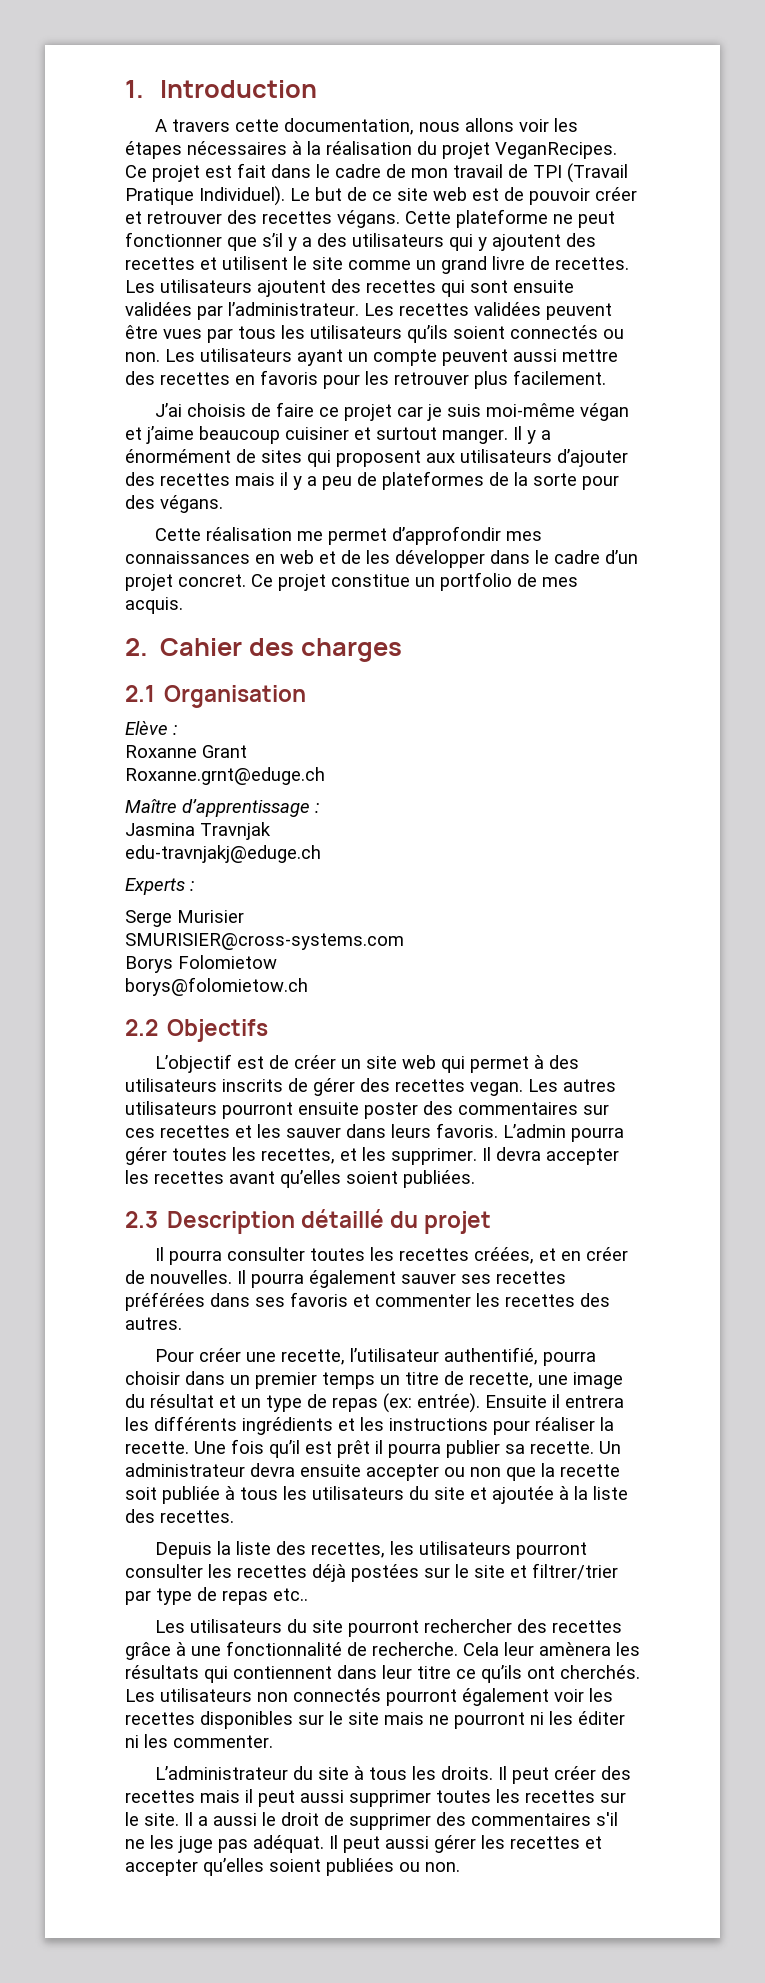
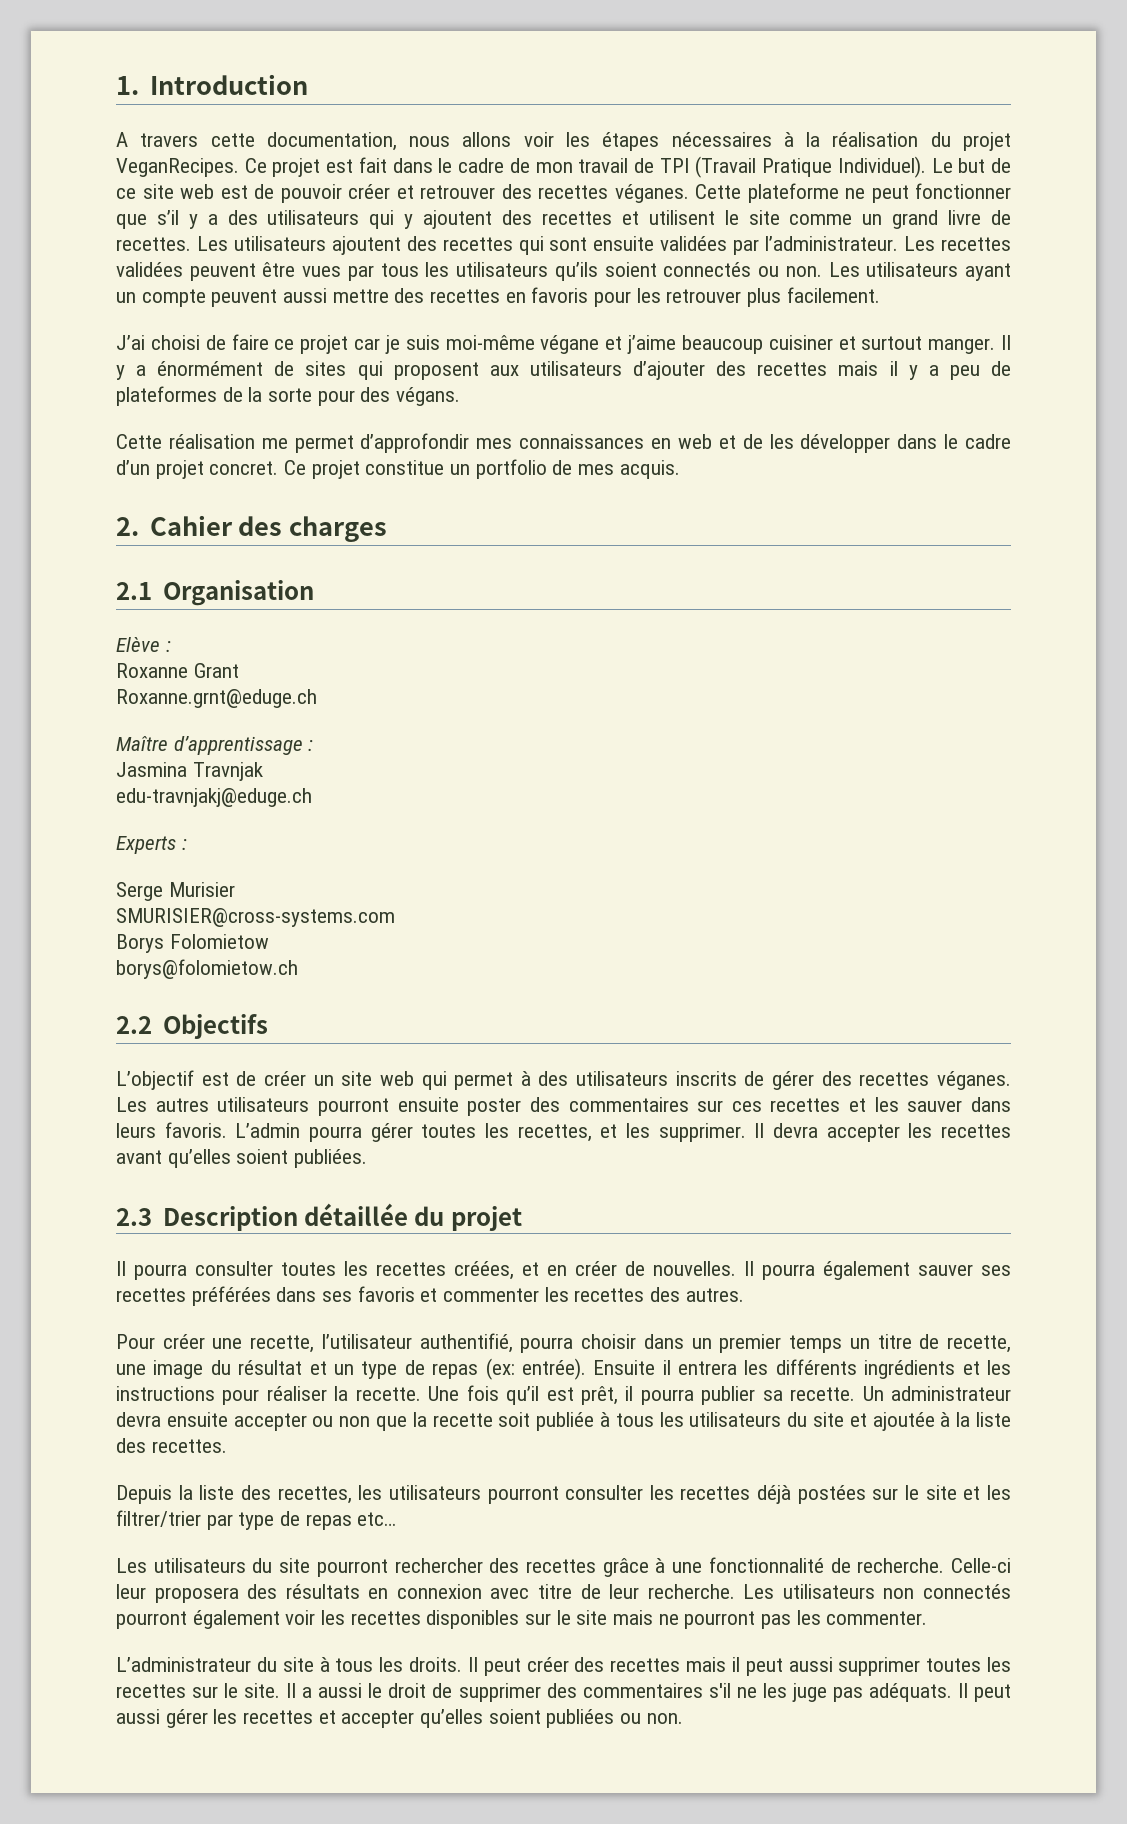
[337,210,400,228] végans. -> [614,184,689,203] véganes.
[187,403,247,417] choisis -> [150,335,200,350] choisi
[580,403,630,421] végan -> [540,335,600,354] végane
[470,1082,523,1096] vegan. -> [936,1071,1011,1090] véganes.
[301,1209,385,1228] détaillé -> [303,1203,408,1226] détaillée
[337,1440,370,1458] prêt -> [580,1386,618,1405] prêt,
(527, 1571) none -> [986,1485,1011,1500] les
[273,1588,308,1601] etc.. -> [357,1512,397,1526] etc…
[463,1642,640,1656] [125,1665,640,1683] Cela leur amènera les résultats qui contiennent dans leur titre ce qu’ils ont cherchés. -> [950,1558,1011,1573] [116,1584,735,1603] Celle-ci leur proposera des résultats en connexion avec titre de leur recherche.
[530,1711,625,1725] [125,1735,139,1748] ni les éditer ni -> [761,1614,792,1629] pas
[253,1835,324,1853] adéquat. -> [868,1683,952,1702] adéquats.

